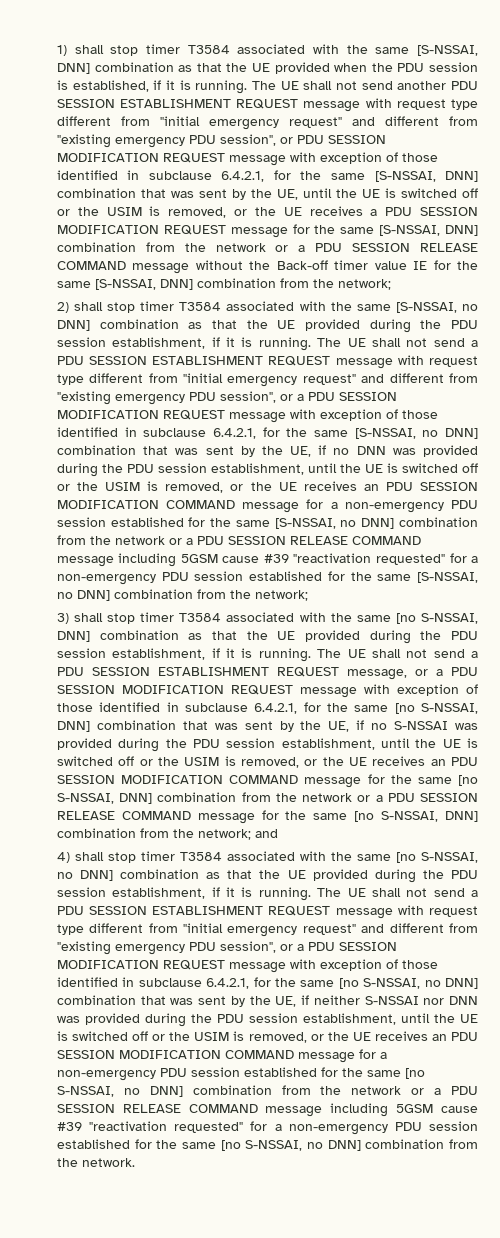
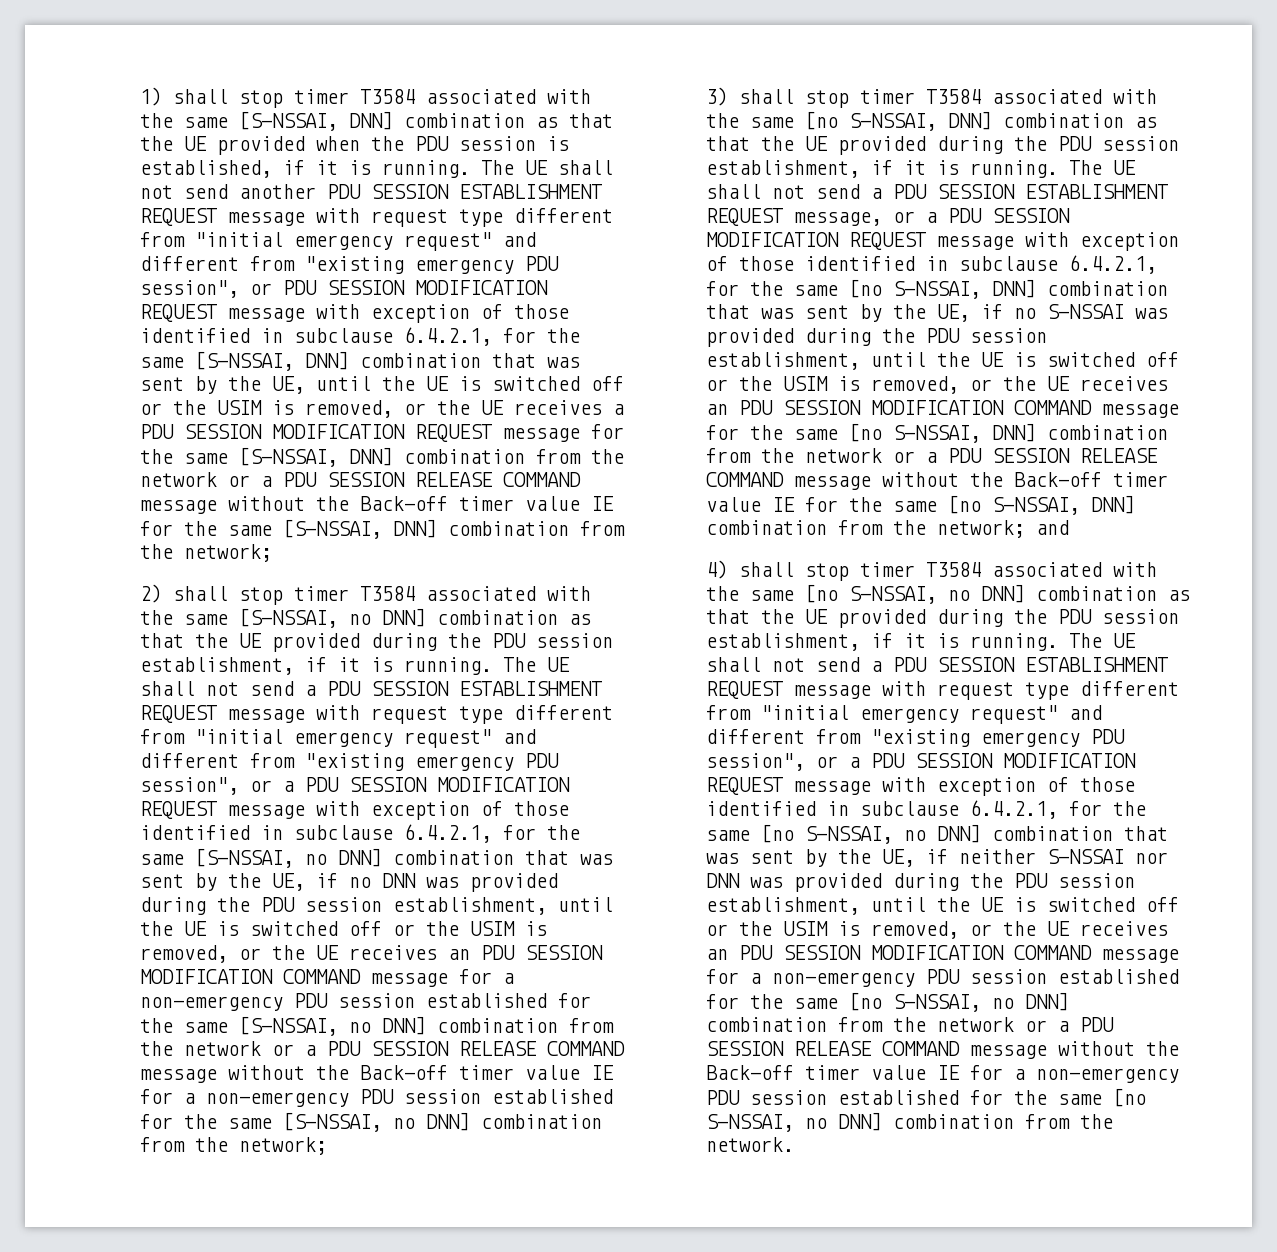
[118,553,445,567] including 5GSM cause #39 "reactivation requested" -> [227,1065,613,1080] without the Back-off timer value IE
(255, 818) none -> [881,472,1168,487] [705,497,794,512] without the Back-off timer value IE
[330,1103,478,1117] [56,1121,244,1133] including 5GSM cause #39 "reactivation requested" -> [1057,1041,1179,1056] [705,1065,959,1080] without the Back-off timer value IE

